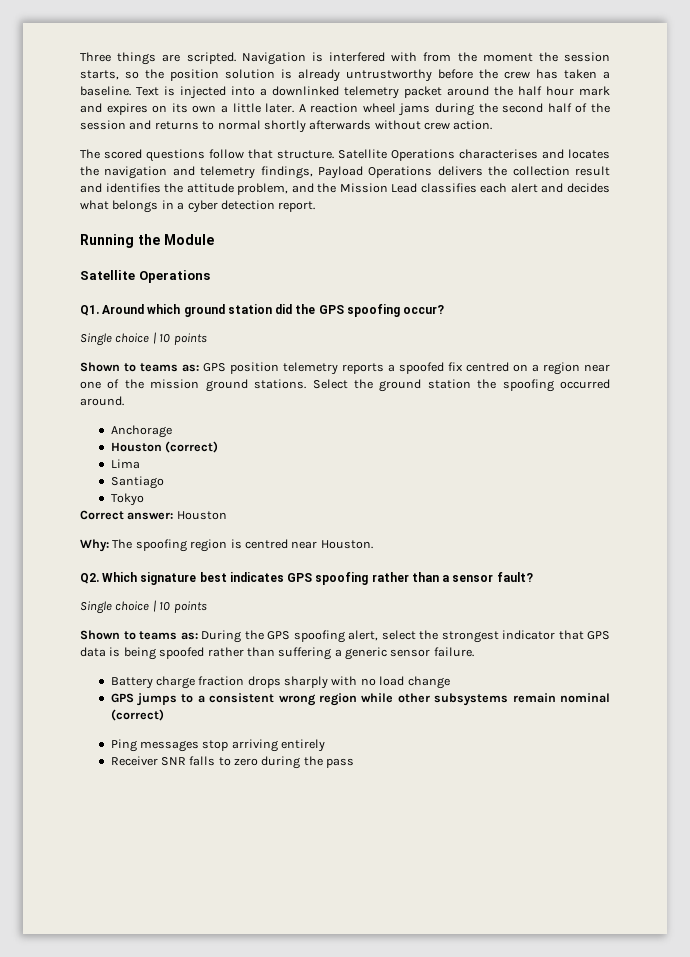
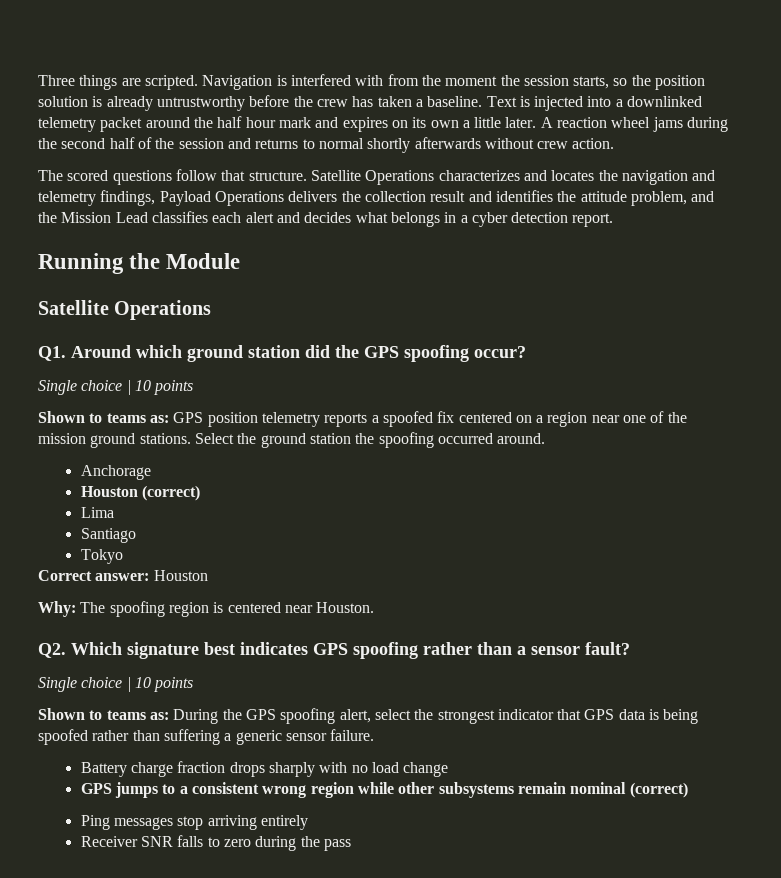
[459,149,538,159] characterises -> [438,170,520,181] characterizes
[466,362,509,372] centred -> [458,412,512,423] centered
[244,539,288,549] centred -> [227,602,281,613] centered

